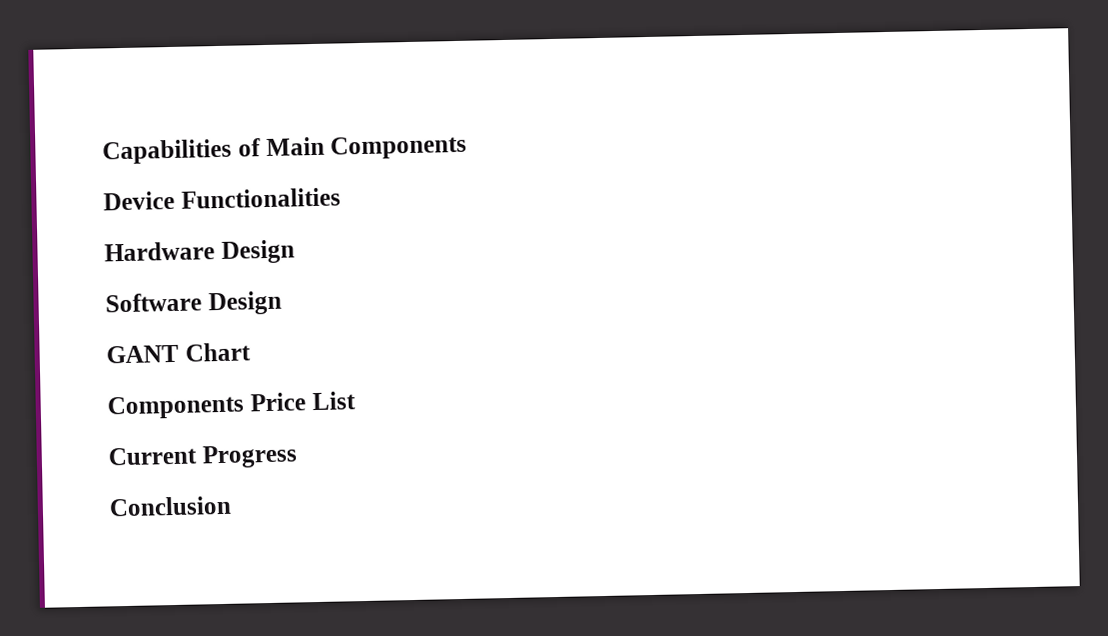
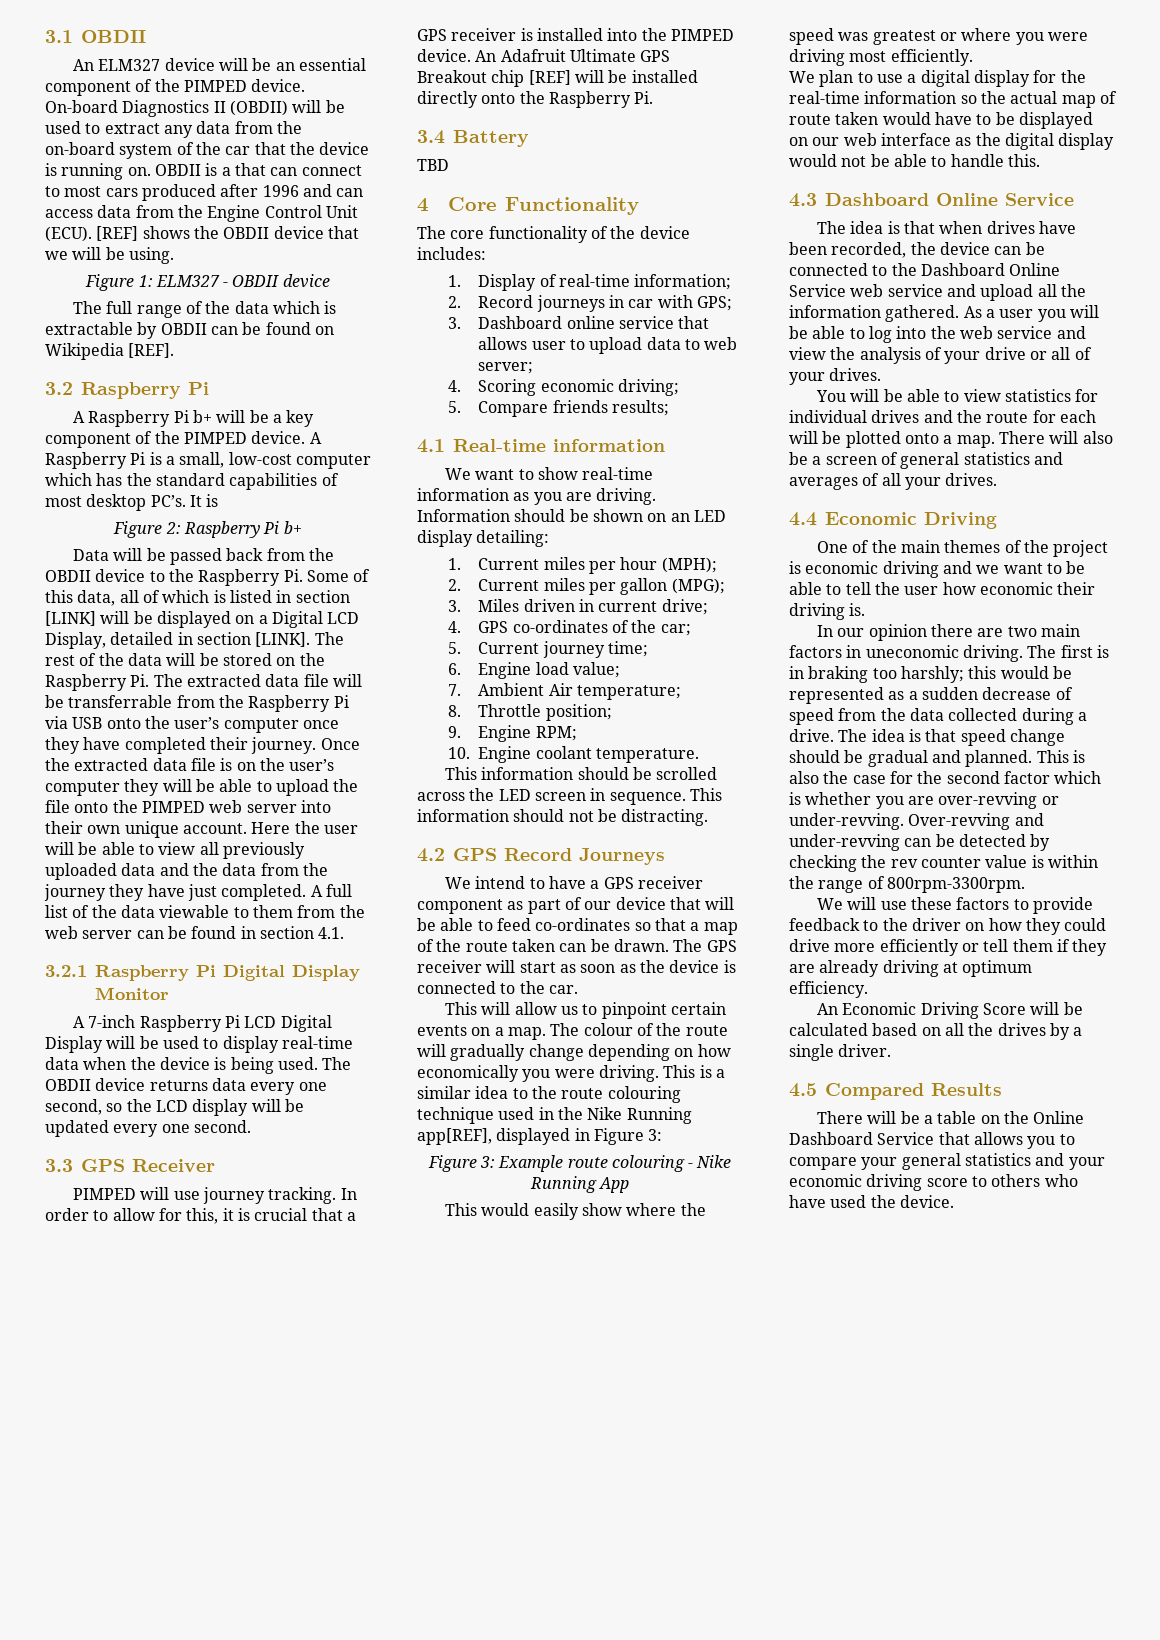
[102,134,468,165] [103,187,341,211] [104,239,295,264] [105,290,282,316] [106,342,251,364] [107,391,356,420] [108,444,298,469] [109,495,232,517] Capabilities of Main Components // Device Functionalities // Hardware Design // Software Design // GANT Chart // Components Price List // Current Progress // Conclusion -> [45,30,146,43] [73,58,367,71] [45,79,306,96] [45,100,345,117] [45,121,302,138] [45,142,370,159] [45,163,362,180] [45,184,364,201] [45,205,358,222] [45,226,359,242] [45,247,174,264] [85,274,330,291] [73,301,337,318] [45,322,334,339] [45,343,175,360] [45,382,209,399] [73,410,315,427] [45,431,322,448] [45,452,371,469] [45,473,339,490] [45,494,219,511] [113,521,302,538] [73,548,335,565] [45,569,371,586] [45,590,350,606] [45,611,360,628] [45,632,344,649] [45,653,325,666] [45,674,362,691] [45,695,349,712] [45,716,339,733] [45,737,360,754] [45,758,335,771] [45,779,359,796] [45,800,331,813] [45,821,358,838] [45,842,305,859] [45,863,328,880] [44,884,352,901] [45,905,365,918] [45,926,345,939] [45,965,360,981] [95,987,169,1000] [73,1015,332,1032] [45,1036,353,1053] [45,1057,352,1074] [45,1078,327,1095] [45,1099,304,1116] [45,1120,251,1137] [45,1159,215,1172] [73,1187,357,1204] [45,1208,356,1224] [417,28,734,41] [417,49,671,62] [417,70,698,87] [417,91,654,108] [417,130,529,147] [417,159,449,171] [417,197,639,215] [417,226,690,243] [417,247,486,260] [447,274,732,291] [447,295,732,312] [447,316,710,329] [478,337,738,354] [478,362,534,374] [447,379,679,396] [447,400,669,417] [417,439,665,453] [445,467,654,480] [417,488,657,505] [417,509,726,522] [417,530,550,547] [447,557,717,574] [447,578,725,595] [447,599,708,615] [447,620,691,636] [447,641,648,658] [447,662,620,679] [447,683,681,700] [447,704,612,721] [447,725,577,742] [447,746,699,763] [445,767,718,780] [417,788,722,805] [417,809,709,826] [417,848,665,865] [445,876,704,889] [417,897,735,914] [417,918,738,935] [417,939,737,952] [417,960,736,973] [417,981,578,994] [445,1002,727,1019] [417,1023,728,1040] [417,1044,731,1061] [417,1065,725,1082] [417,1086,681,1103] [417,1107,692,1124] [417,1128,663,1145] [427,1155,732,1172] [529,1176,630,1193] [445,1203,706,1220] [789,28,1088,45] [789,49,973,66] [789,70,1086,87] [789,91,1117,108] [789,112,1093,129] [789,133,1115,150] [789,154,1040,167] [789,193,1074,207] [817,221,1077,234] [789,242,1045,258] [789,263,1061,276] [789,284,1086,301] [789,305,1099,322] [789,326,1086,343] [789,347,1092,364] [789,368,882,385] [816,389,1099,402] [789,410,1096,423] [789,431,1113,448] [789,452,1063,469] [789,473,998,490] [789,512,997,529] [817,540,1109,557] [789,561,1086,578] [789,582,1096,595] [789,603,866,620] [817,624,1081,641] [789,645,1109,662] [789,666,1072,683] [789,687,1073,704] [789,708,1087,725] [789,729,1065,746] [789,750,1085,767] [789,771,1102,784] [789,792,1059,809] [789,813,1044,830] [789,834,1051,851] [789,855,1098,872] [789,876,1025,893] [817,897,1094,914] [789,918,1107,935] [789,939,1108,956] [789,960,1033,977] [789,981,868,998] [817,1002,1083,1019] [789,1023,1083,1040] [789,1044,892,1061] [789,1083,1002,1100] [817,1111,1085,1124] [789,1132,1075,1149] [789,1153,1105,1170] [789,1174,1078,1191] [789,1195,954,1208] 3.1 OBDII // An ELM327 device will be an essential component of the PIMPED device. On-board Diagnostics II (OBDII) will be used to extract any data from the on-board system of the car that the device is running on. OBDII is a that can connect to most cars produced after 1996 and can access data from the Engine Control Unit (ECU). [REF] shows the OBDII device that we will be using. // Figure 1: ELM327 - OBDII device // The full range of the data which is extractable by OBDII can be found on Wikipedia [REF]. // 3.2 Raspberry Pi // A Raspberry Pi b+ will be a key component of the PIMPED device. A Raspberry Pi is a small, low-cost computer which has the standard capabilities of most desktop PC’s. It is // Figure 2: Raspberry Pi b+ // Data will be passed back from the OBDII device to the Raspberry Pi. Some of this data, all of which is listed in section [LINK] will be displayed on a Digital LCD Display, detailed in section [LINK]. The rest of the data will be stored on the Raspberry Pi. The extracted data file will be transferrable from the Raspberry Pi via USB onto the user’s computer once they have completed their journey. Once the extracted data file is on the user’s computer they will be able to upload the file onto the PIMPED web server into their own unique account. Here the user will be able to view all previously uploaded data and the data from the journey they have just completed. A full list of the data viewable to them from the web server can be found in section 4.1. // 3.2.1 Raspberry Pi Digital Display Monitor // A 7-inch Raspberry Pi LCD Digital Display will be used to display real-time data when the device is being used. The OBDII device returns data every one second, so the LCD display will be updated every one second. // 3.3 GPS Receiver // PIMPED will use journey tracking. In order to allow for this, it is crucial that a GPS receiver is installed into the PIMPED device. An Adafruit Ultimate GPS Breakout chip [REF] will be installed directly onto the Raspberry Pi. // 3.4 Battery // TBD // 4 Core Functionality // The core functionality of the device includes: // 1. Display of real-time information; // 2. Record journeys in car with GPS; // 3. Dashboard online service that allows user to upload data to web server; // 4. Scoring economic driving; // 5. Compare friends results; // 4.1 Real-time information // We want to show real-time information as you are driving. Information should be shown on an LED display detailing: // 1. Current miles per hour (MPH); // 2. Current miles per gallon (MPG); // 3. Miles driven in current drive; // 4. GPS co-ordinates of the car; // 5. Current journey time; // 6. Engine load value; // 7. Ambient Air temperature; // 8. Throttle position; // 9. Engine RPM; // 10. Engine coolant temperature. // This information should be scrolled across the LED screen in sequence. This information should not be distracting. // 4.2 GPS Record Journeys // We intend to have a GPS receiver component as part of our device that will be able to feed co-ordinates so that a map of the route taken can be drawn. The GPS receiver will start as soon as the device is connected to the car. // This will allow us to pinpoint certain events on a map. The colour of the route will gradually change depending on how economically you were driving. This is a similar idea to the route colouring technique used in the Nike Running app[REF], displayed in Figure 3: // Figure 3: Example route colouring - Nike Running App // This would easily show where the speed was greatest or where you were driving most efficiently. // We plan to use a digital display for the real-time information so the actual map of route taken would have to be displayed on our web interface as the digital display would not be able to handle this. // 4.3 Dashboard Online Service // The idea is that when drives have been recorded, the device can be connected to the Dashboard Online Service web service and upload all the information gathered. As a user you will be able to log into the web service and view the analysis of your drive or all of your drives. // You will be able to view statistics for individual drives and the route for each will be plotted onto a map. There will also be a screen of general statistics and averages of all your drives. // 4.4 Economic Driving // One of the main themes of the project is economic driving and we want to be able to tell the user how economic their driving is. // In our opinion there are two main factors in uneconomic driving. The first is in braking too harshly; this would be represented as a sudden decrease of speed from the data collected during a drive. The idea is that speed change should be gradual and planned. This is also the case for the second factor which is whether you are over-revving or under-revving. Over-revving and under-revving can be detected by checking the rev counter value is within the range of 800rpm-3300rpm. // We will use these factors to provide feedback to the driver on how they could drive more efficiently or tell them if they are already driving at optimum efficiency. // An Economic Driving Score will be calculated based on all the drives by a single driver. // 4.5 Compared Results // There will be a table on the Online Dashboard Service that allows you to compare your general statistics and your economic driving score to others who have used the device.

